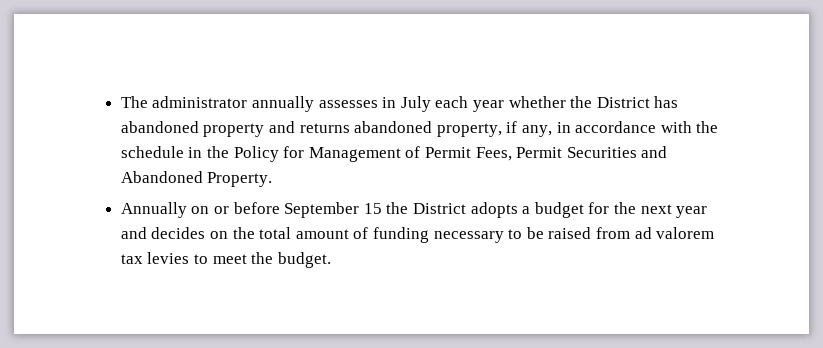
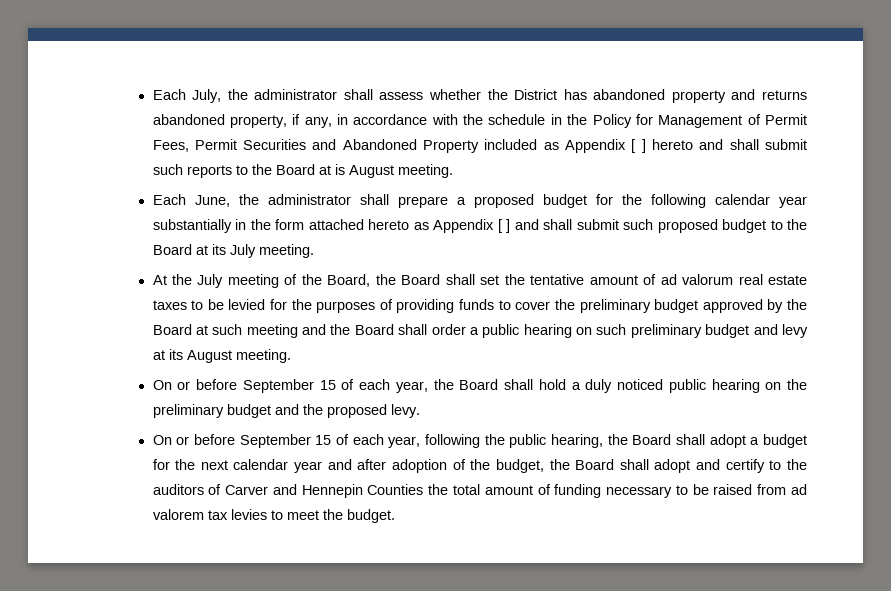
[120,96,504,112] The administrator annually assesses in July each year -> [152,89,424,103] Each July, the administrator shall assess
[207,172,273,187] [120,202,518,218] Property. // Annually on or before September 15 the District adopts -> [423,139,807,153] [152,164,453,178] [152,194,807,208] [152,219,808,233] [152,244,314,258] [152,274,807,288] [152,299,808,313] [152,324,809,338] [152,349,291,363] [152,379,808,393] [152,404,420,418] [152,434,746,448] Property included as Appendix [ ] hereto and shall submit such reports to the Board at is August meeting. // Each June, the administrator shall prepare a proposed budget for the following calendar year substantially in the form attached hereto as Appendix [ ] and shall submit such proposed budget to the Board at its July meeting. // At the July meeting of the Board, the Board shall set the tentative amount of ad valorum real estate taxes to be levied for the purposes of providing funds to cover the preliminary budget approved by the Board at such meeting and the Board shall order a public hearing on such preliminary budget and levy at its August meeting. // On or before September 15 of each year, the Board shall hold a duly noticed public hearing on the preliminary budget and the proposed levy. // On or before September 15 of each year, following the public hearing, the Board shall adopt
(672, 209) none -> [233,459,289,470] calendar
[151,227,229,239] decides on -> [357,459,807,473] [152,484,424,498] after adoption of the budget, the Board shall adopt and certify to the auditors of Carver and Hennepin Counties

